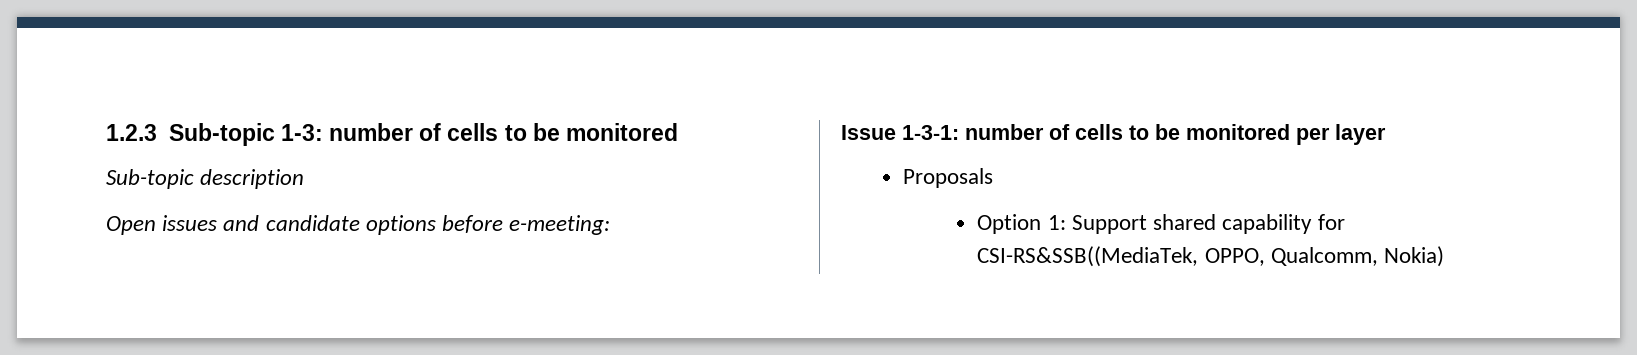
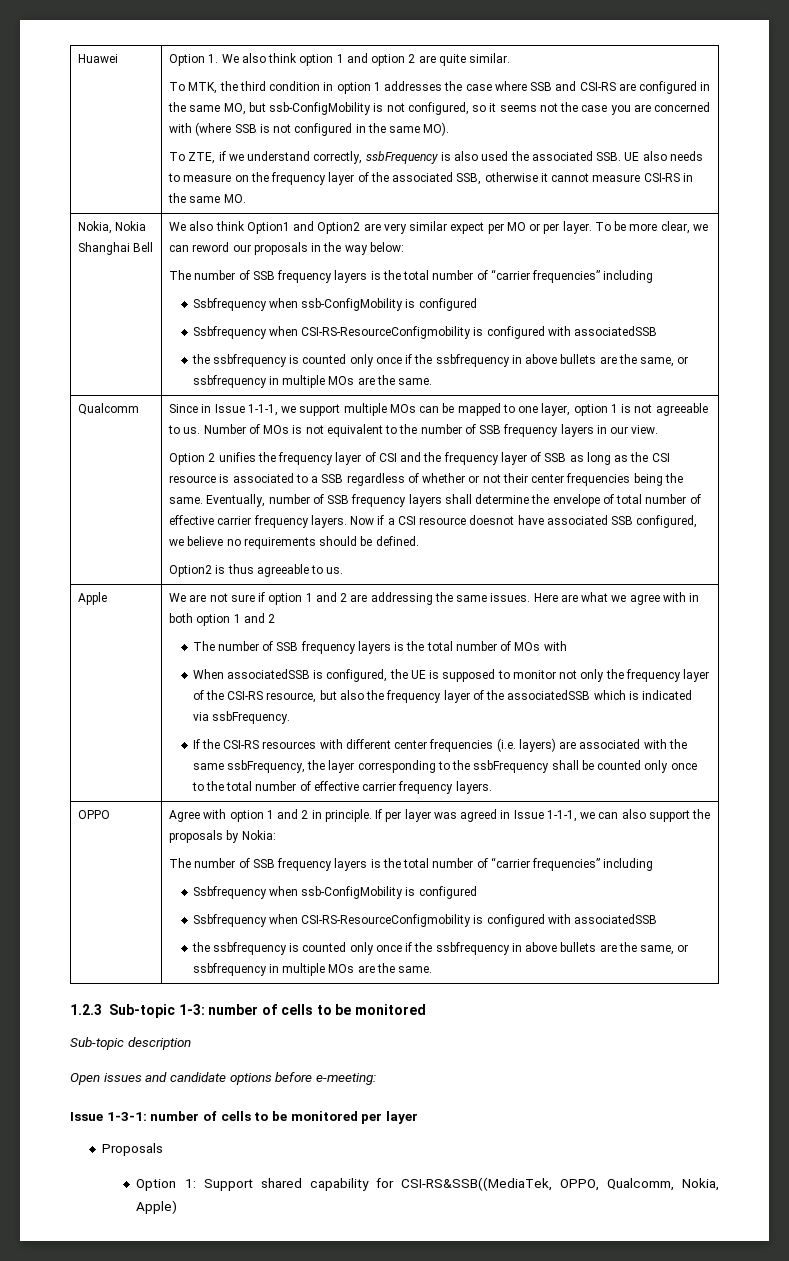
(106, 132) none -> [78,54,119,63] [169,53,511,66] [169,81,711,94] [168,102,711,115] [169,122,450,136] [169,151,703,164] [168,172,693,185] [168,193,246,203] [78,221,147,234] [78,242,154,255] [169,221,708,234] [169,242,404,255] [169,269,654,283] [192,298,477,311] [192,326,658,339] [191,354,689,367] [192,375,433,388] [78,403,140,415] [169,403,708,416] [168,424,659,437] [169,452,670,465] [169,473,683,486] [169,494,701,507] [169,515,698,528] [169,536,419,549] [169,564,344,577] [78,592,108,605] [169,592,700,605] [169,613,276,626] [192,641,567,654] [192,669,710,682] [192,690,693,703] [192,711,291,724] [192,738,687,752] [192,760,697,773] [191,781,492,794] [78,810,111,819] [169,809,711,822] [169,830,276,843] [169,857,654,871] [192,886,477,899] [192,914,658,927] [191,942,689,955] [192,963,433,976] Huawei | Option 1. We also think option 1 and option 2 are quite similar. // To MTK, the third condition in option 1 addresses the case where SSB and CSI-RS are configured in the same MO, but ssb-ConfigMobility is not configured, so it seems not the case you are concerned with (where SSB is not configured in the same MO). // To ZTE, if we understand correctly, ssbFrequency is also used the associated SSB. UE also needs to measure on the frequency layer of the associated SSB, otherwise it cannot measure CSI-RS in the same MO. // Nokia, Nokia Shanghai Bell | We also think Option1 and Option2 are very similar expect per MO or per layer. To be more clear, we can reword our proposals in the way below: // The number of SSB frequency layers is the total number of “carrier frequencies” including // Ssbfrequency when ssb-ConfigMobility is configured // Ssbfrequency when CSI-RS-ResourceConfigmobility is configured with associatedSSB // the ssbfrequency is counted only once if the ssbfrequency in above bullets are the same, or ssbfrequency in multiple MOs are the same. // Qualcomm | Since in Issue 1-1-1, we support multiple MOs can be mapped to one layer, option 1 is not agreeable to us. Number of MOs is not equivalent to the number of SSB frequency layers in our view. // Option 2 unifies the frequency layer of CSI and the frequency layer of SSB as long as the CSI resource is associated to a SSB regardless of whether or not their center frequencies being the same. Eventually, number of SSB frequency layers shall determine the envelope of total number of effective carrier frequency layers. Now if a CSI resource doesnot have associated SSB configured, we believe no requirements should be defined. // Option2 is thus agreeable to us. // Apple | We are not sure if option 1 and 2 are addressing the same issues. Here are what we agree with in both option 1 and 2 // The number of SSB frequency layers is the total number of MOs with // When associatedSSB is configured, the UE is supposed to monitor not only the frequency layer of the CSI-RS resource, but also the frequency layer of the associatedSSB which is indicated via ssbFrequency. // If the CSI-RS resources with different center frequencies (i.e. layers) are associated with the same ssbFrequency, the layer corresponding to the ssbFrequency shall be counted only once to the total number of effective carrier frequency layers. // OPPO | Agree with option 1 and 2 in principle. If per layer was agreed in Issue 1-1-1, we can also support the proposals by Nokia: // The number of SSB frequency layers is the total number of “carrier frequencies” including // Ssbfrequency when ssb-ConfigMobility is configured // Ssbfrequency when CSI-RS-ResourceConfigmobility is configured with associatedSSB // the ssbfrequency is counted only once if the ssbfrequency in above bullets are the same, or ssbfrequency in multiple MOs are the same. //
[1384,246,1445,267] Nokia) -> [682,1178,719,1191] [136,1200,178,1214] Nokia, Apple)

